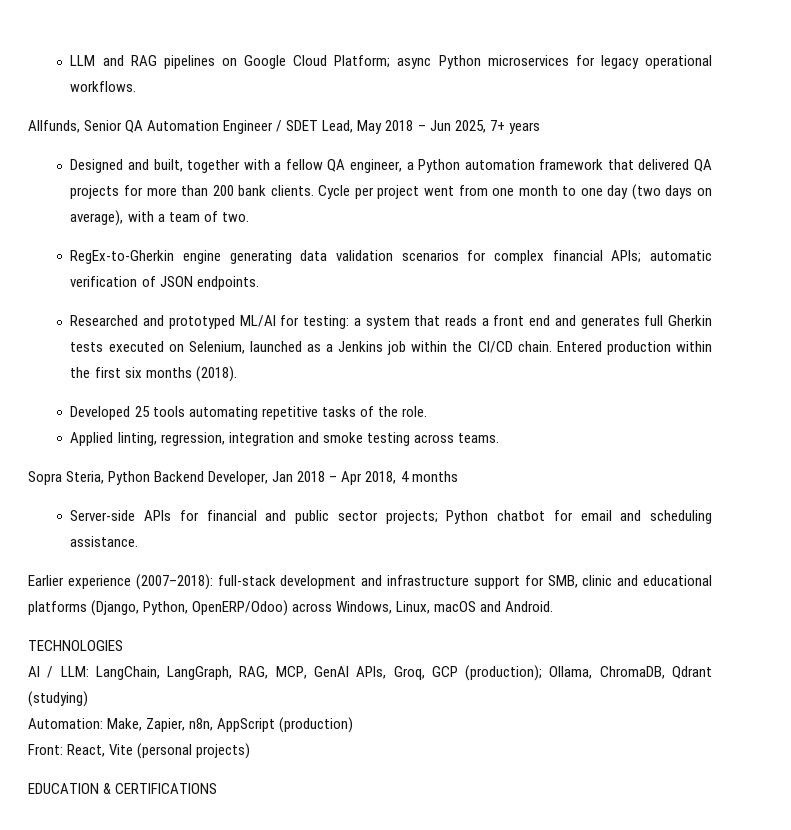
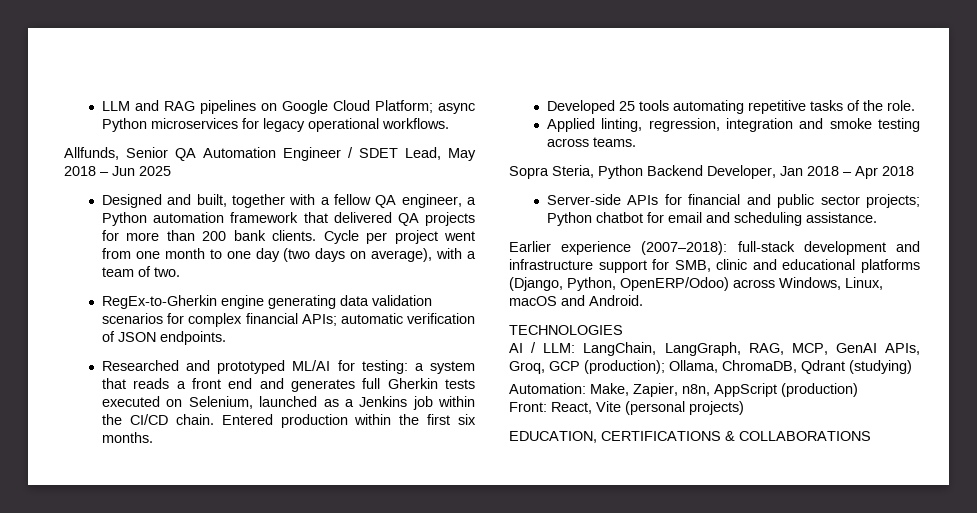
[454,120,540,134] 2025, 7+ years -> [139,166,171,176] 2025
[145,366,237,382] months (2018). -> [102,432,154,443] months.
[365,471,458,484] 2018, 4 months -> [882,166,914,176] 2018
[28,783,218,794] EDUCATION & CERTIFICATIONS -> [509,431,871,443] EDUCATION, CERTIFICATIONS & COLLABORATIONS

